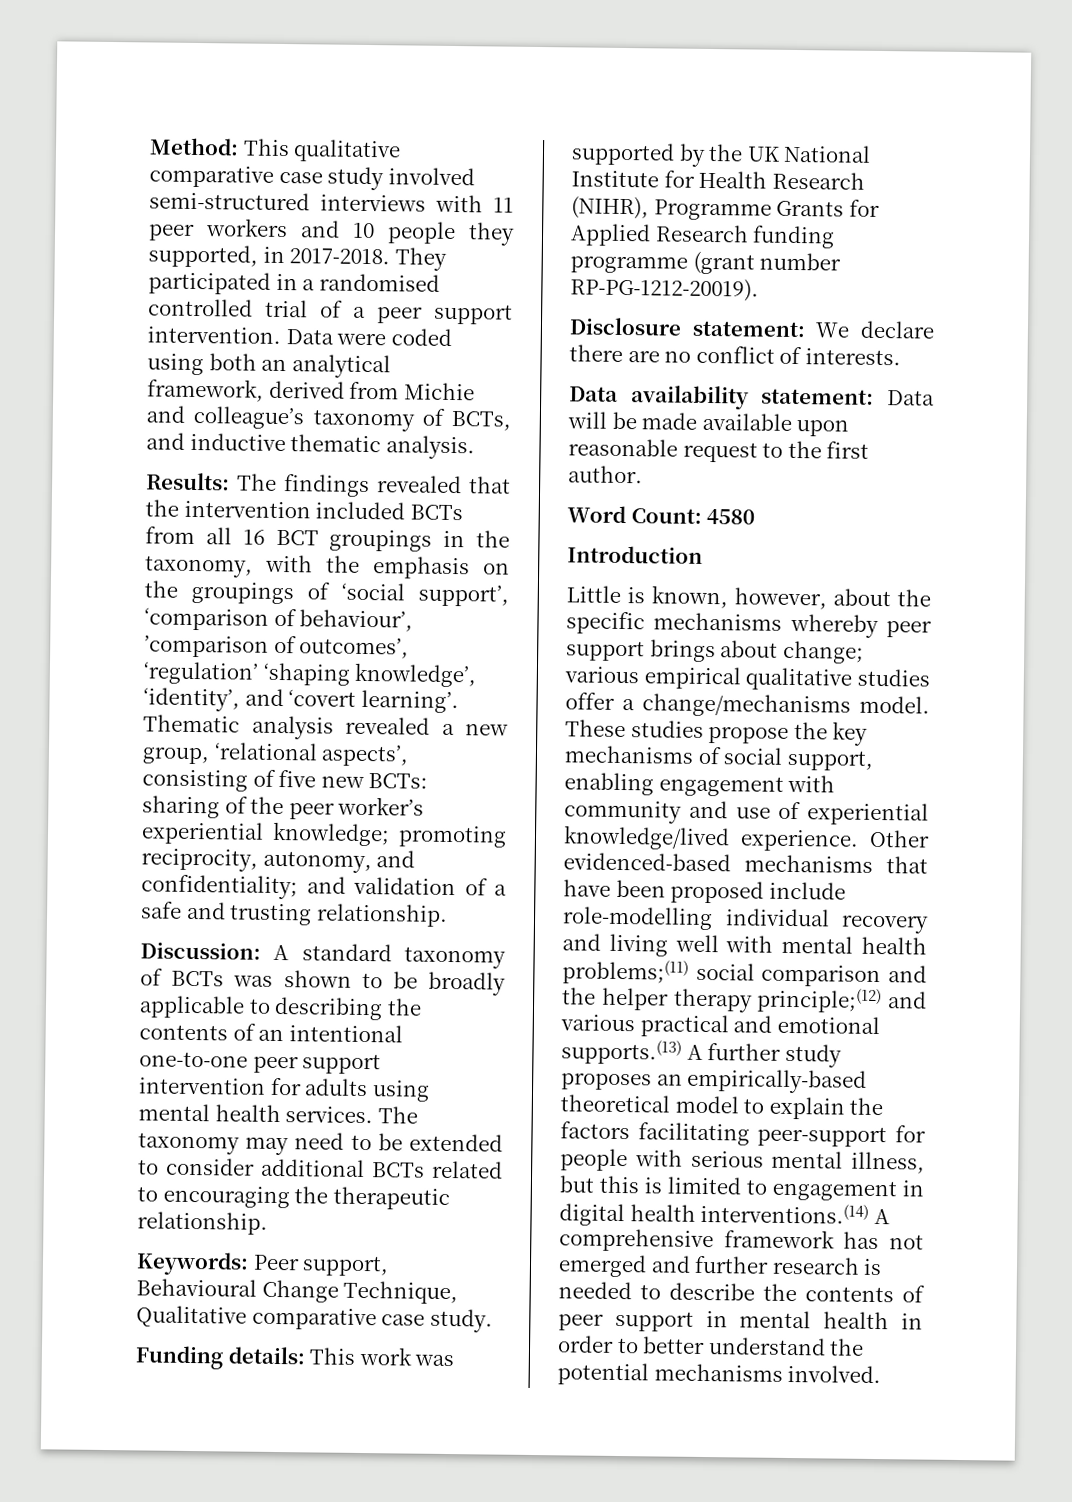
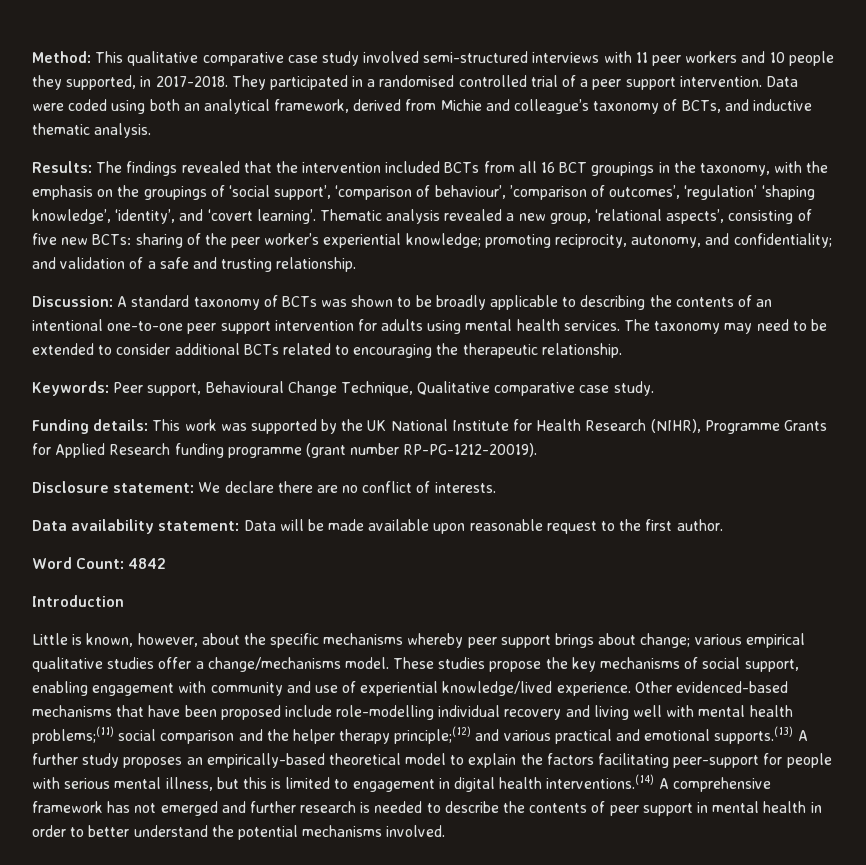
[706,508,756,525] 4580 -> [128,558,167,569] 4842

